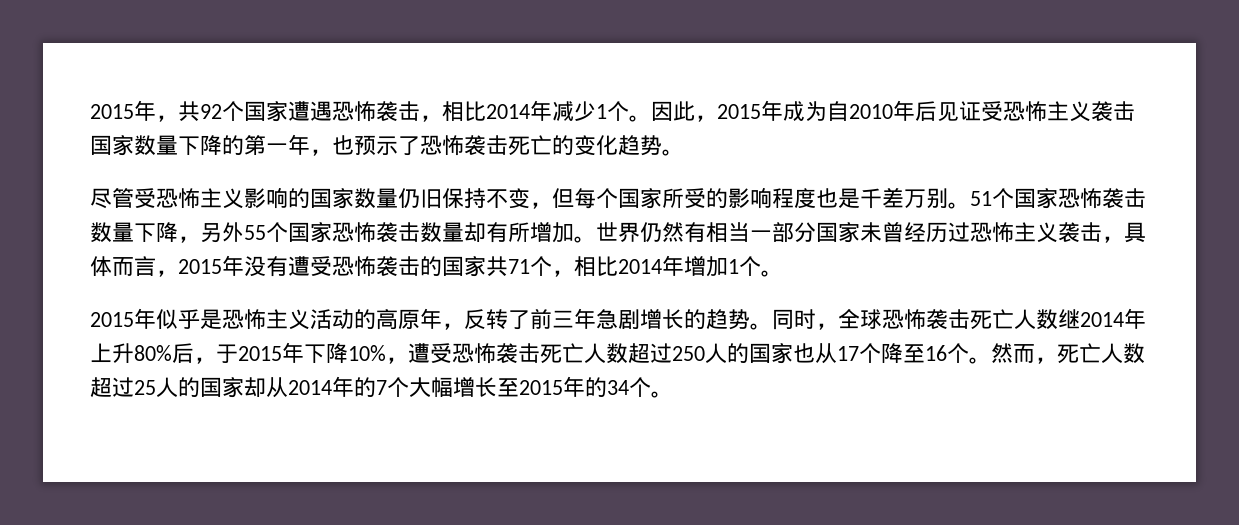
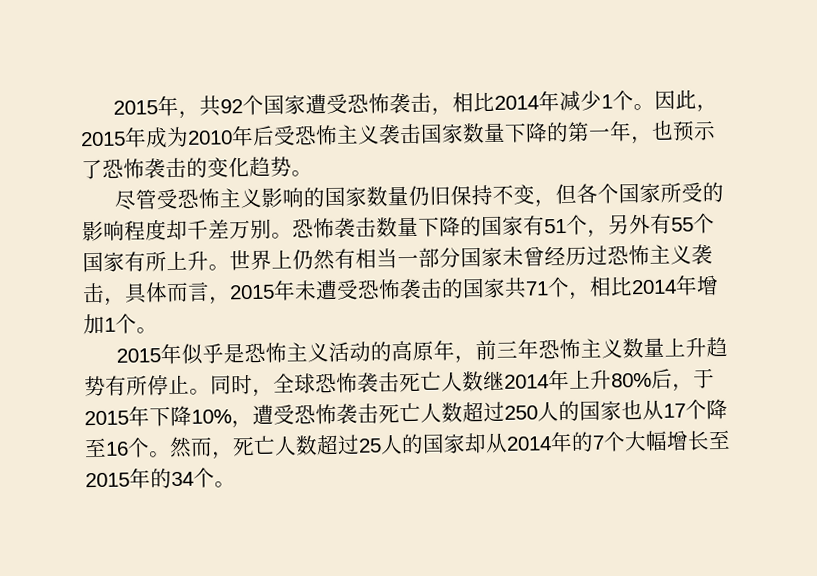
[310,101,332,121] 遇 -> [325,93,348,115] 受
[827,101,849,121] 自 -> (189, 137) none
[937,101,981,121] 见证 -> (275, 135) none
[508,135,552,156] 死亡 -> (187, 168) none
[574,188,596,209] 每 -> [575,183,598,204] 各
[816,188,860,208] 也是 -> [166,219,188,241] 却
[970,188,1058,209] 51个国家 -> (293, 235) none
[178,222,640,243] ，另外55个国家恐怖袭击数量却有所增加。世界 -> [460,213,715,238] [82,249,293,273] 的国家有51个，另外有55个国家有所上升。世界上
[244,256,288,277] 没有 -> [294,280,317,301] 未
[464,308,750,330] 反转了前三年急剧增长的趋势 -> [474,336,728,361] [84,374,190,397] 前三年恐怖主义数量上升趋势有所停止

